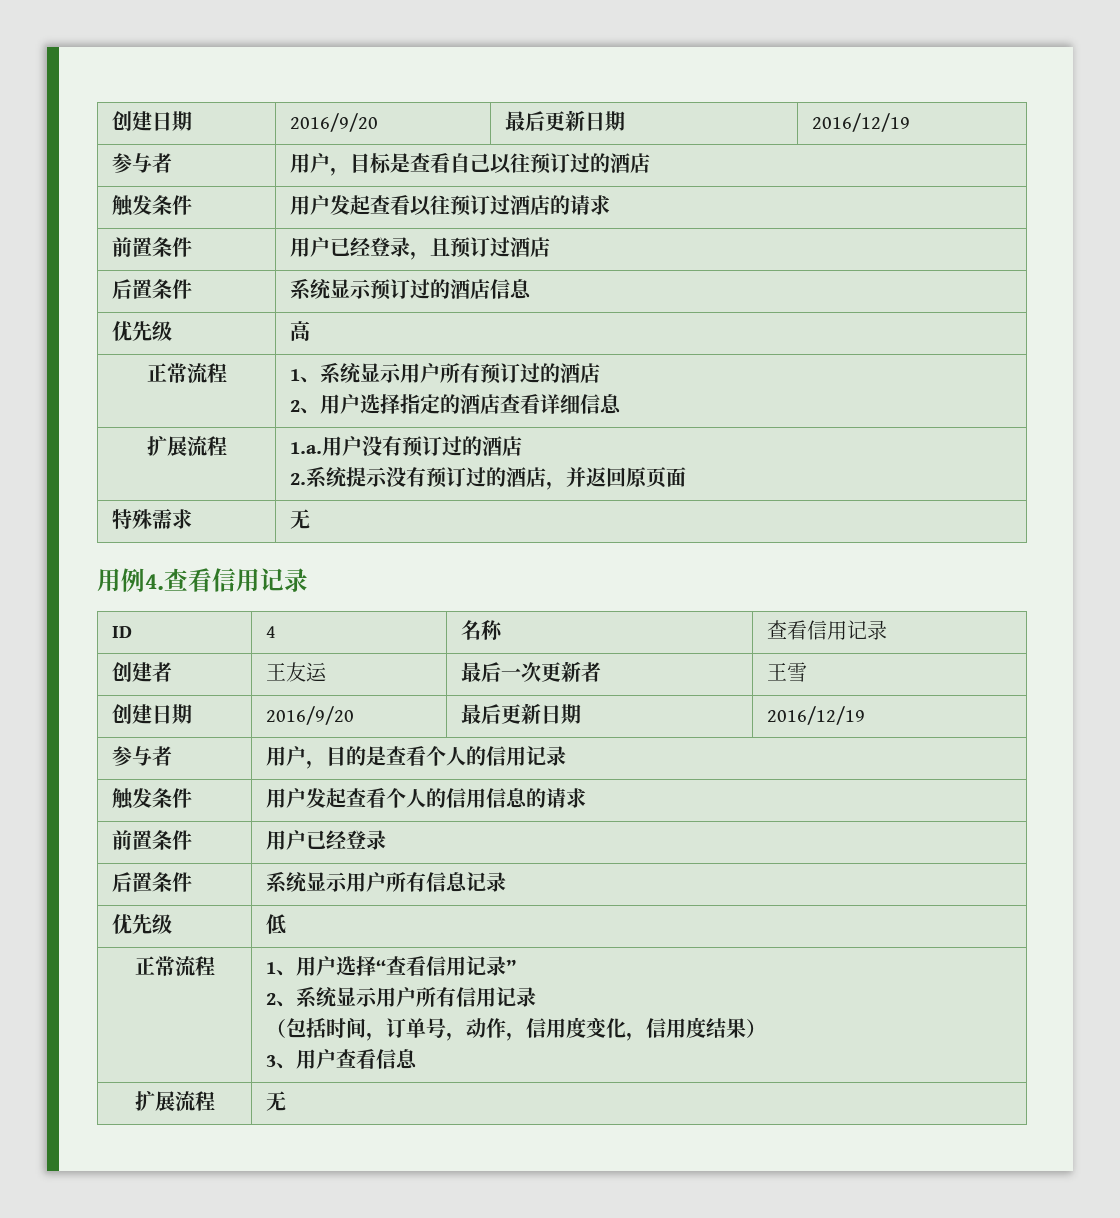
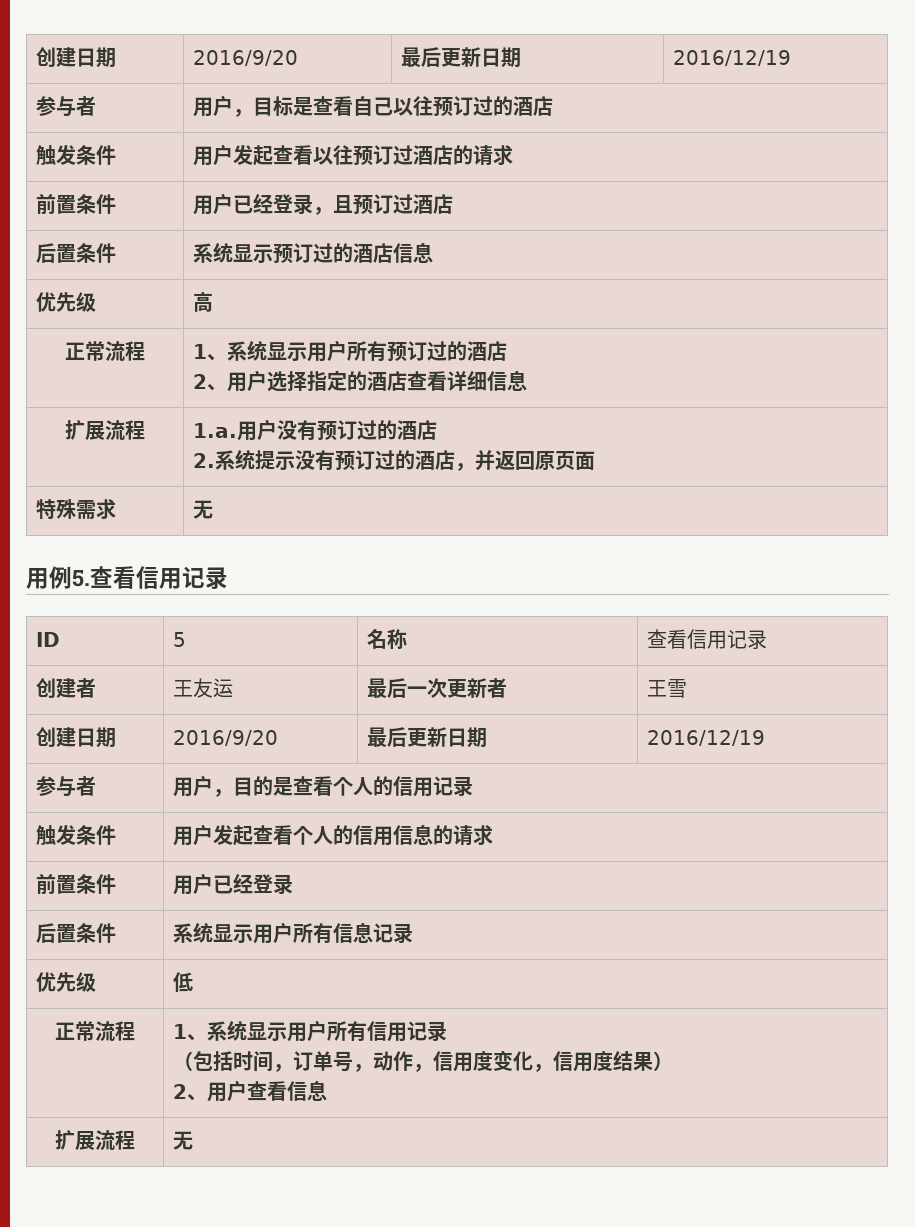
[145,574,164,590] 4. -> [72,570,90,587] 5.
[265,626,276,638] 4 -> [173,632,187,647] 5
[295,956,516,976] [265,993,296,1007] 用户选择“查看信用记录” // 2、 -> (208, 1037) none
[265,1055,276,1067] 3 -> [173,1084,188,1099] 2

